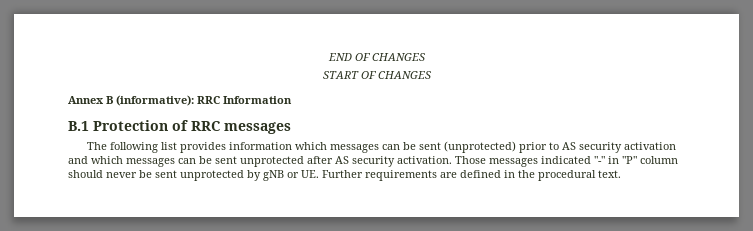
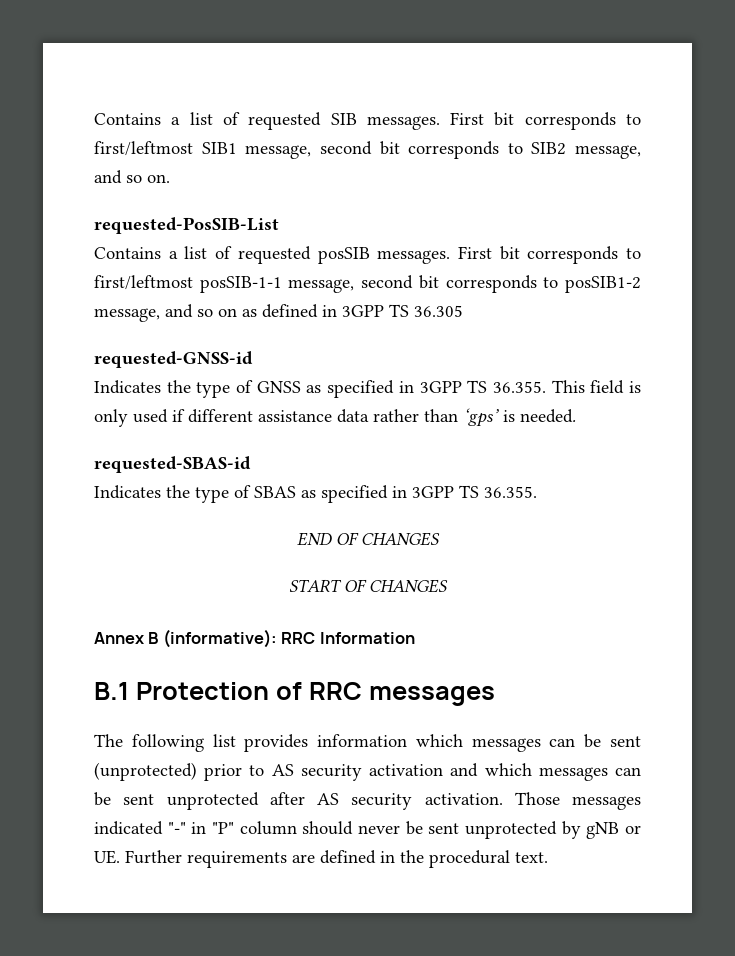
(327, 57) none -> [94,112,641,130] [94,141,641,159] [94,170,170,184] [94,217,279,234] [94,246,641,264] [94,275,641,293] [94,304,463,322] [94,351,253,368] [94,380,641,398] [94,408,576,427] [94,456,251,473] [94,485,537,503] Contains a list of requested SIB messages. First bit corresponds to first/leftmost SIB1 message, second bit corresponds to SIB2 message, and so on. // requested-PosSIB-List // Contains a list of requested posSIB messages. First bit corresponds to first/leftmost posSIB-1-1 message, second bit corresponds to posSIB1-2 message, and so on as defined in 3GPP TS 36.305 // requested-GNSS-id // Indicates the type of GNSS as specified in 3GPP TS 36.355. This field is only used if different assistance data rather than ‘gps’ is needed. // requested-SBAS-id // Indicates the type of SBAS as specified in 3GPP TS 36.355. //

